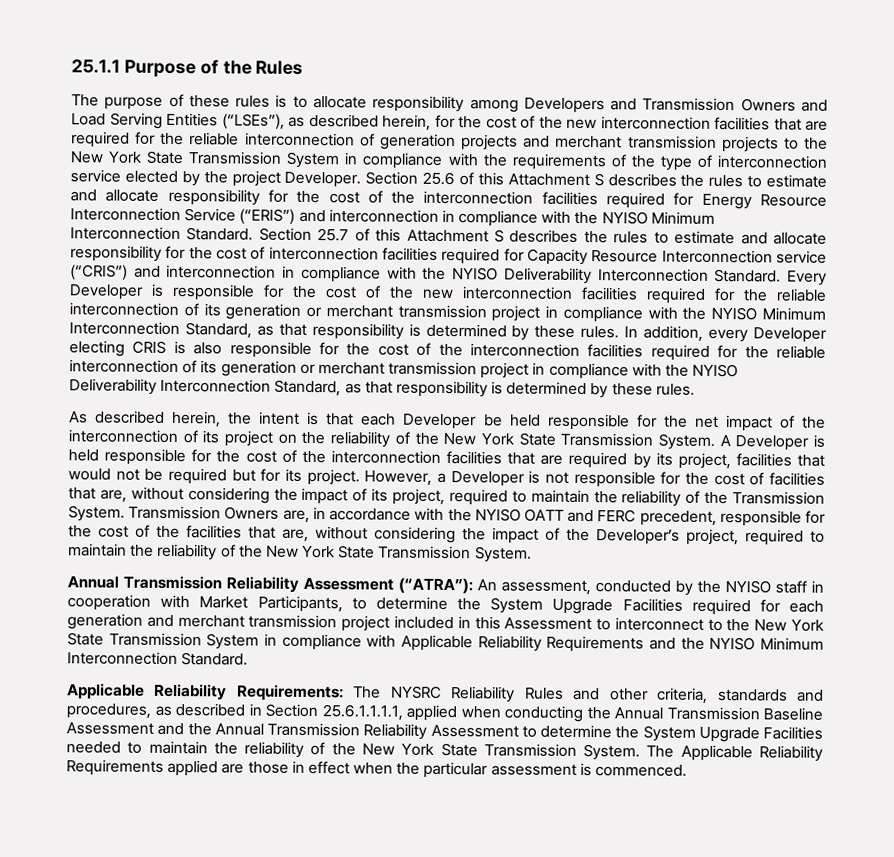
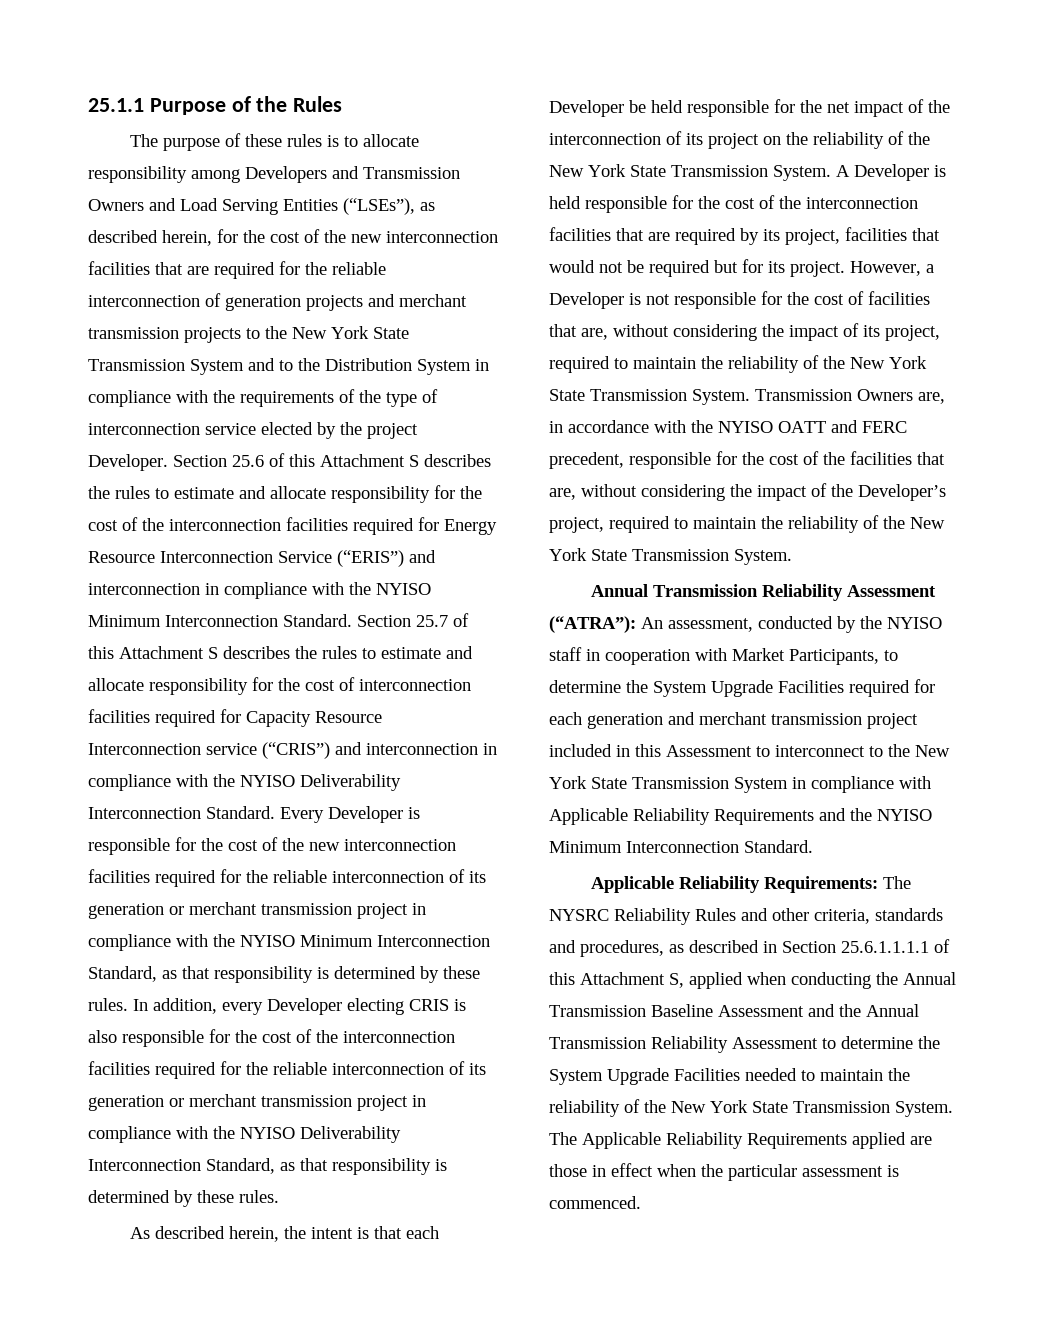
(341, 160) none -> [248,358,471,375] and to the Distribution System
(729, 498) none -> [850,356,927,369] [549,389,585,401] New York State
[321,704,403,721] 25.6.1.1.1.1, -> [841,939,950,953] [549,972,684,988] 25.6.1.1.1.1 of this Attachment S,

